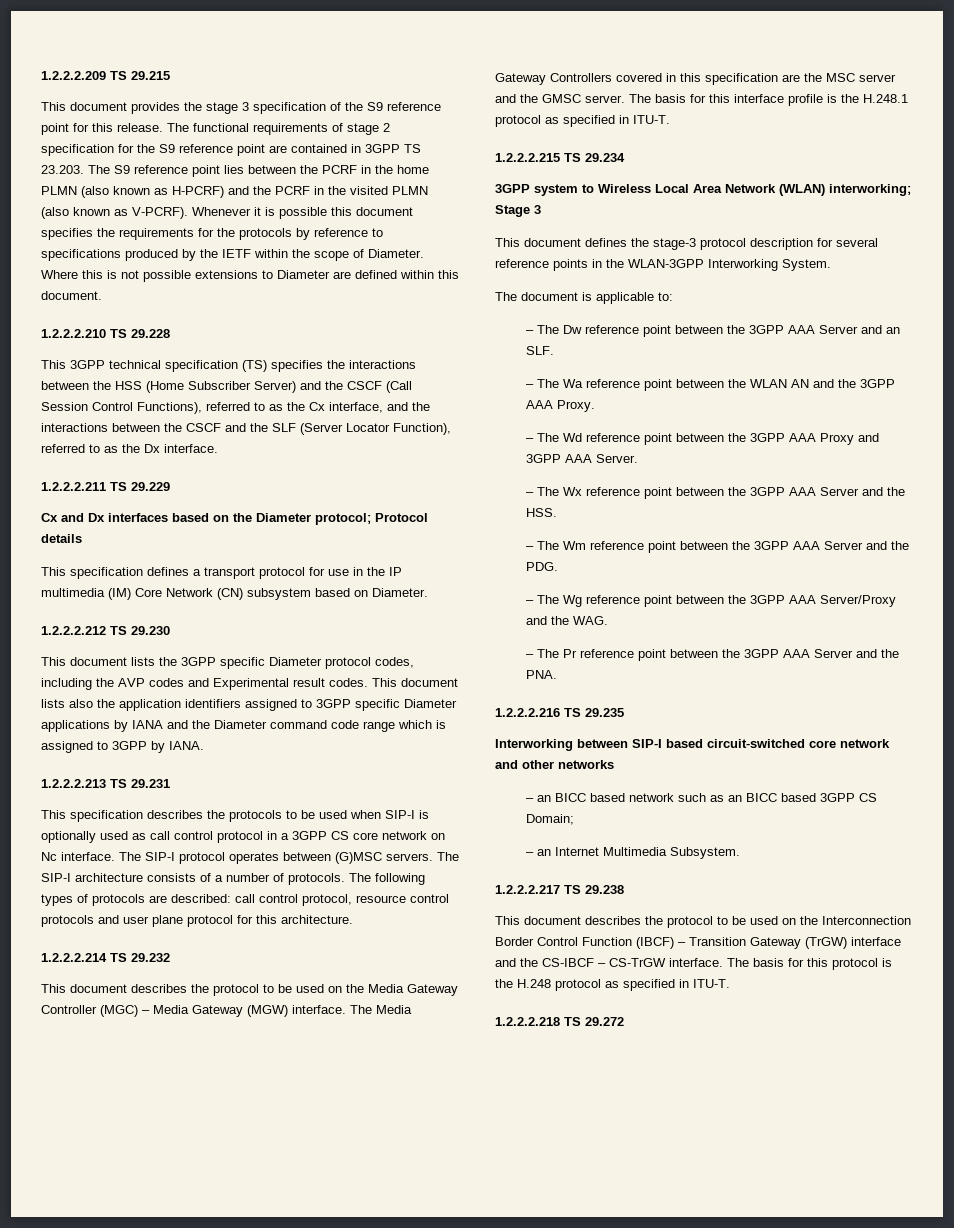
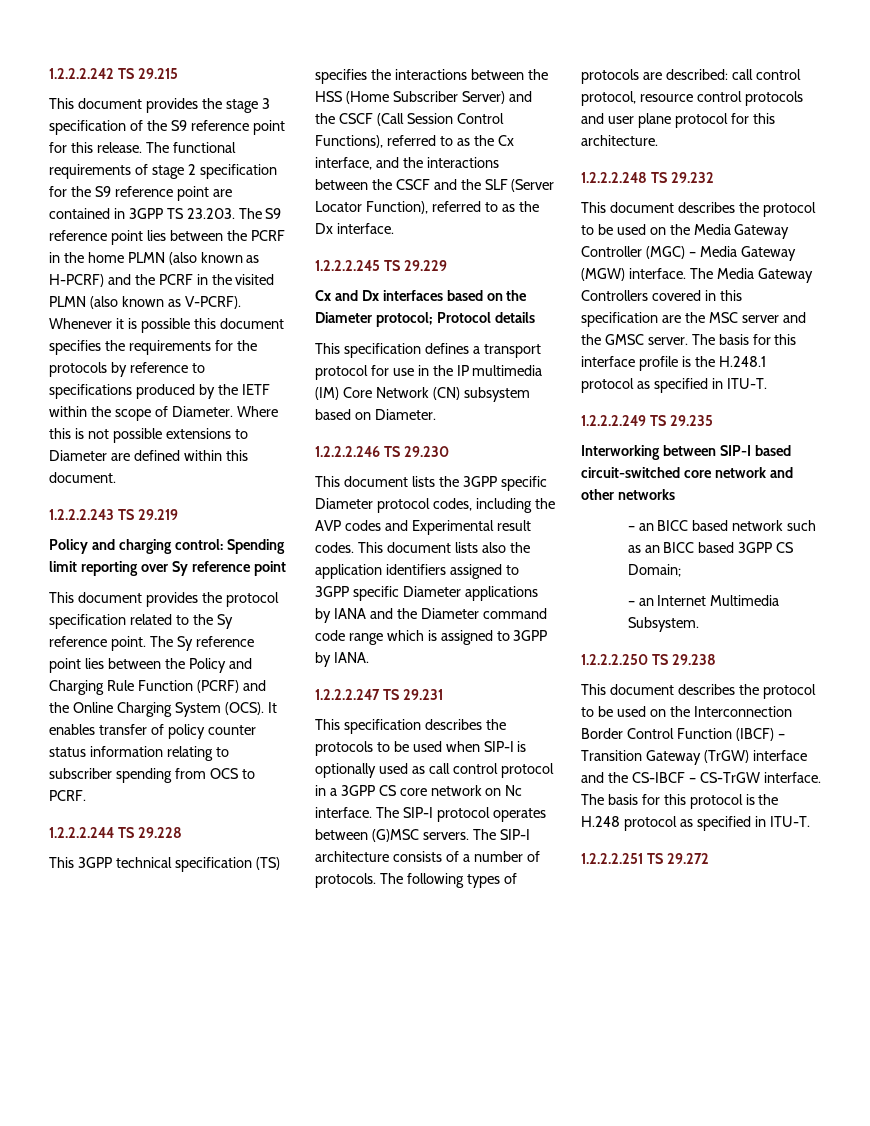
[41,71,106,80] 1.2.2.2.209 -> [49,68,114,79] 1.2.2.2.242
[41,329,106,338] 1.2.2.2.210 -> [49,509,178,520] [49,539,285,554] [49,561,286,576] [49,592,279,607] [49,614,233,629] [49,636,254,651] [49,658,252,673] [49,680,266,695] [49,702,277,717] [49,724,256,739] [49,746,229,761] [49,768,255,783] [49,790,86,801] [49,827,114,838] 1.2.2.2.243 TS 29.219 // Policy and charging control: Spending limit reporting over Sy reference point // This document provides the protocol specification related to the Sy reference point. The Sy reference point lies between the Policy and Charging Rule Function (PCRF) and the Online Charging System (OCS). It enables transfer of policy counter status information relating to subscriber spending from OCS to PCRF. // 1.2.2.2.244
[41,482,106,491] 1.2.2.2.211 -> [315,260,380,271] 1.2.2.2.245
[41,626,106,635] 1.2.2.2.212 -> [315,446,380,457] 1.2.2.2.246
[41,779,106,788] 1.2.2.2.213 -> [315,689,380,700] 1.2.2.2.247
[41,953,107,962] 1.2.2.2.214 -> [581,172,647,183] 1.2.2.2.248
[495,153,625,162] [495,184,911,196] [495,205,541,217] [495,238,878,250] [495,259,831,271] [495,292,673,304] [526,325,901,337] [526,346,555,355] [526,379,896,391] [526,400,596,412] [526,433,880,445] [526,454,639,463] [526,487,906,499] [526,508,558,517] [526,541,910,553] [526,562,559,571] [526,595,897,607] [526,616,609,625] [526,649,900,661] [526,670,558,679] [495,708,560,717] 1.2.2.2.215 TS 29.234 // 3GPP system to Wireless Local Area Network (WLAN) interworking; Stage 3 // This document defines the stage-3 protocol description for several reference points in the WLAN-3GPP Interworking System. // The document is applicable to: // – The Dw reference point between the 3GPP AAA Server and an SLF. // – The Wa reference point between the WLAN AN and the 3GPP AAA Proxy. // – The Wd reference point between the 3GPP AAA Proxy and 3GPP AAA Server. // – The Wx reference point between the 3GPP AAA Server and the HSS. // – The Wm reference point between the 3GPP AAA Server and the PDG. // – The Wg reference point between the 3GPP AAA Server/Proxy and the WAG. // – The Pr reference point between the 3GPP AAA Server and the PNA. // 1.2.2.2.216 -> [581,415,646,426] 1.2.2.2.249
[495,885,560,894] 1.2.2.2.217 -> [581,654,648,665] 1.2.2.2.250
[495,1017,560,1026] 1.2.2.2.218 -> [581,853,643,864] 1.2.2.2.251

